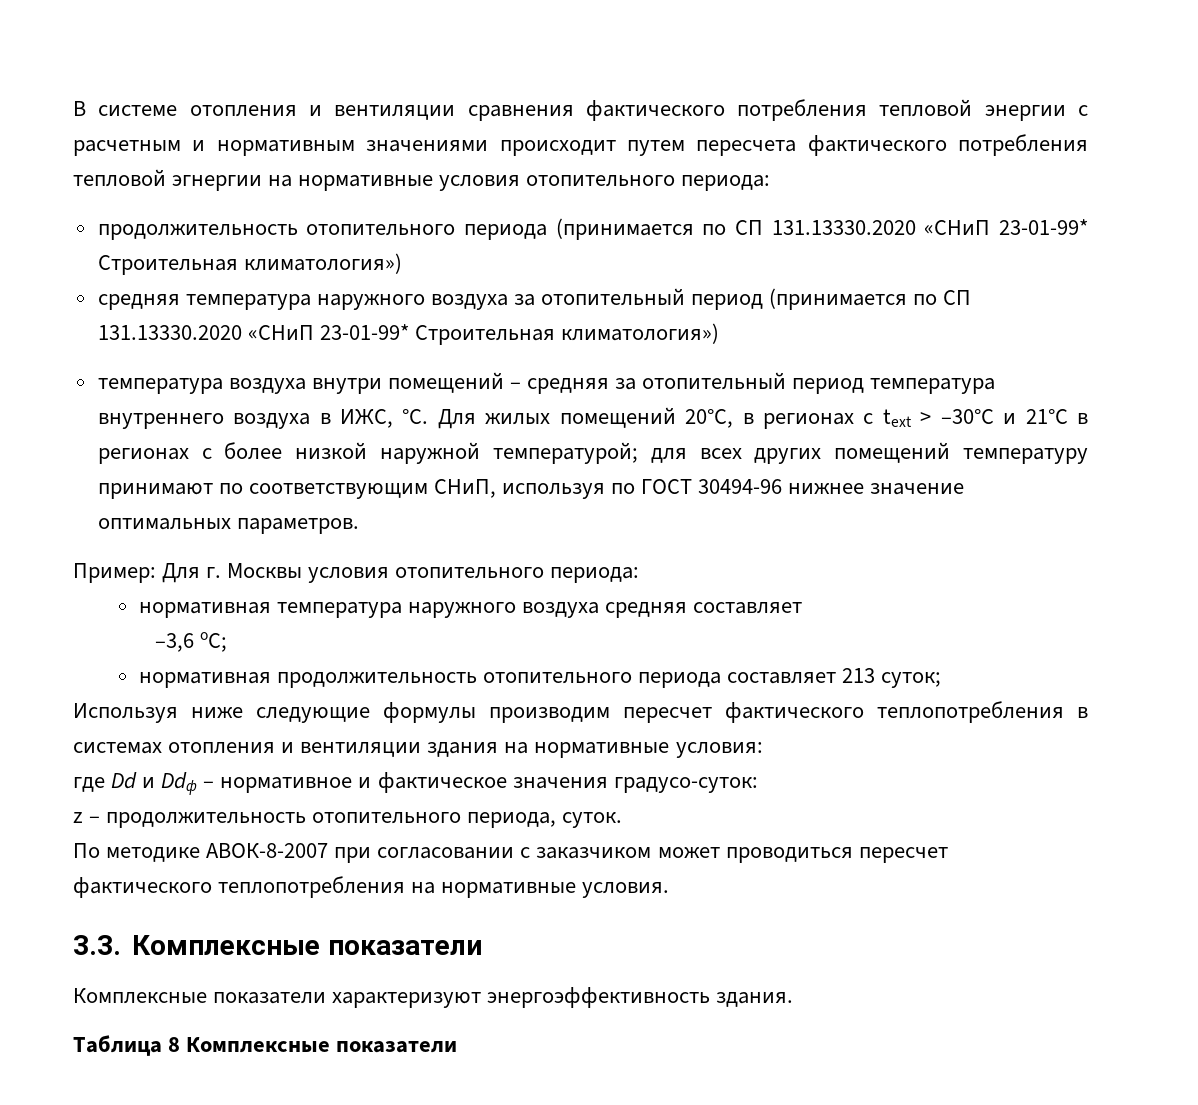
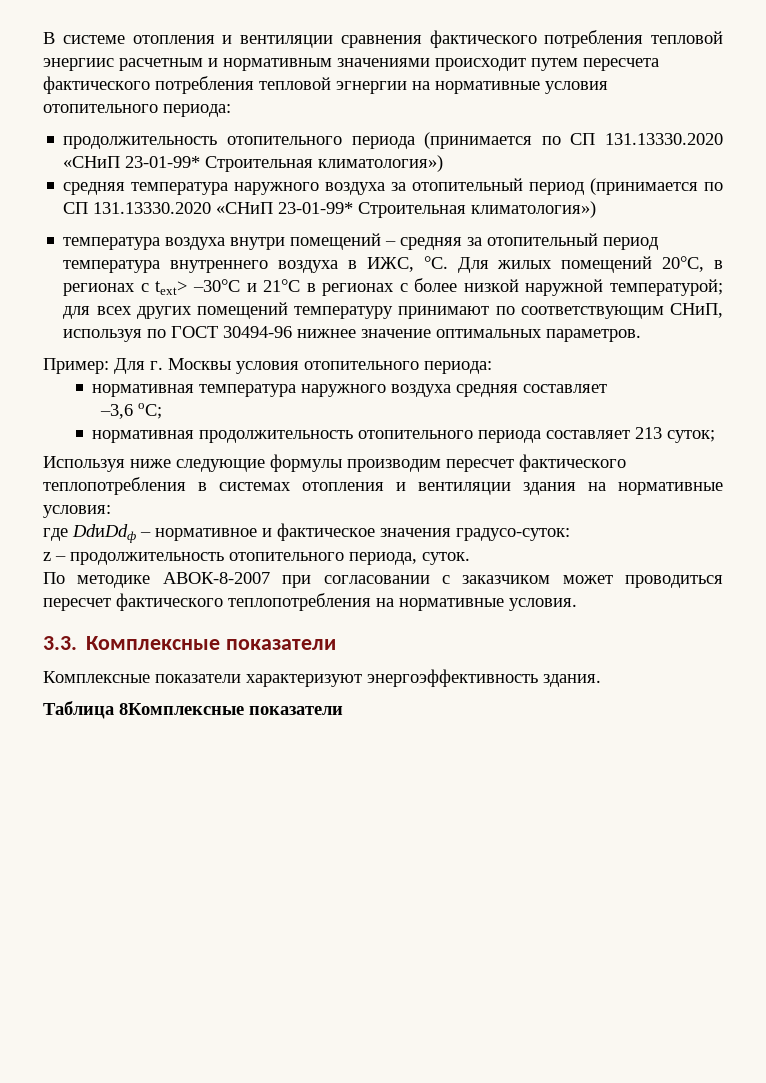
[984,105,1088,121] энергии с -> [43,58,114,71] энергиис
[882,409,932,427] text > -> [155,281,188,295] text>
[111,772,198,795] Dd и Ddф -> [72,524,136,543] DdиDdф
[168,1037,331,1053] 8 Комплексные -> [119,703,244,715] 8Комплексные

